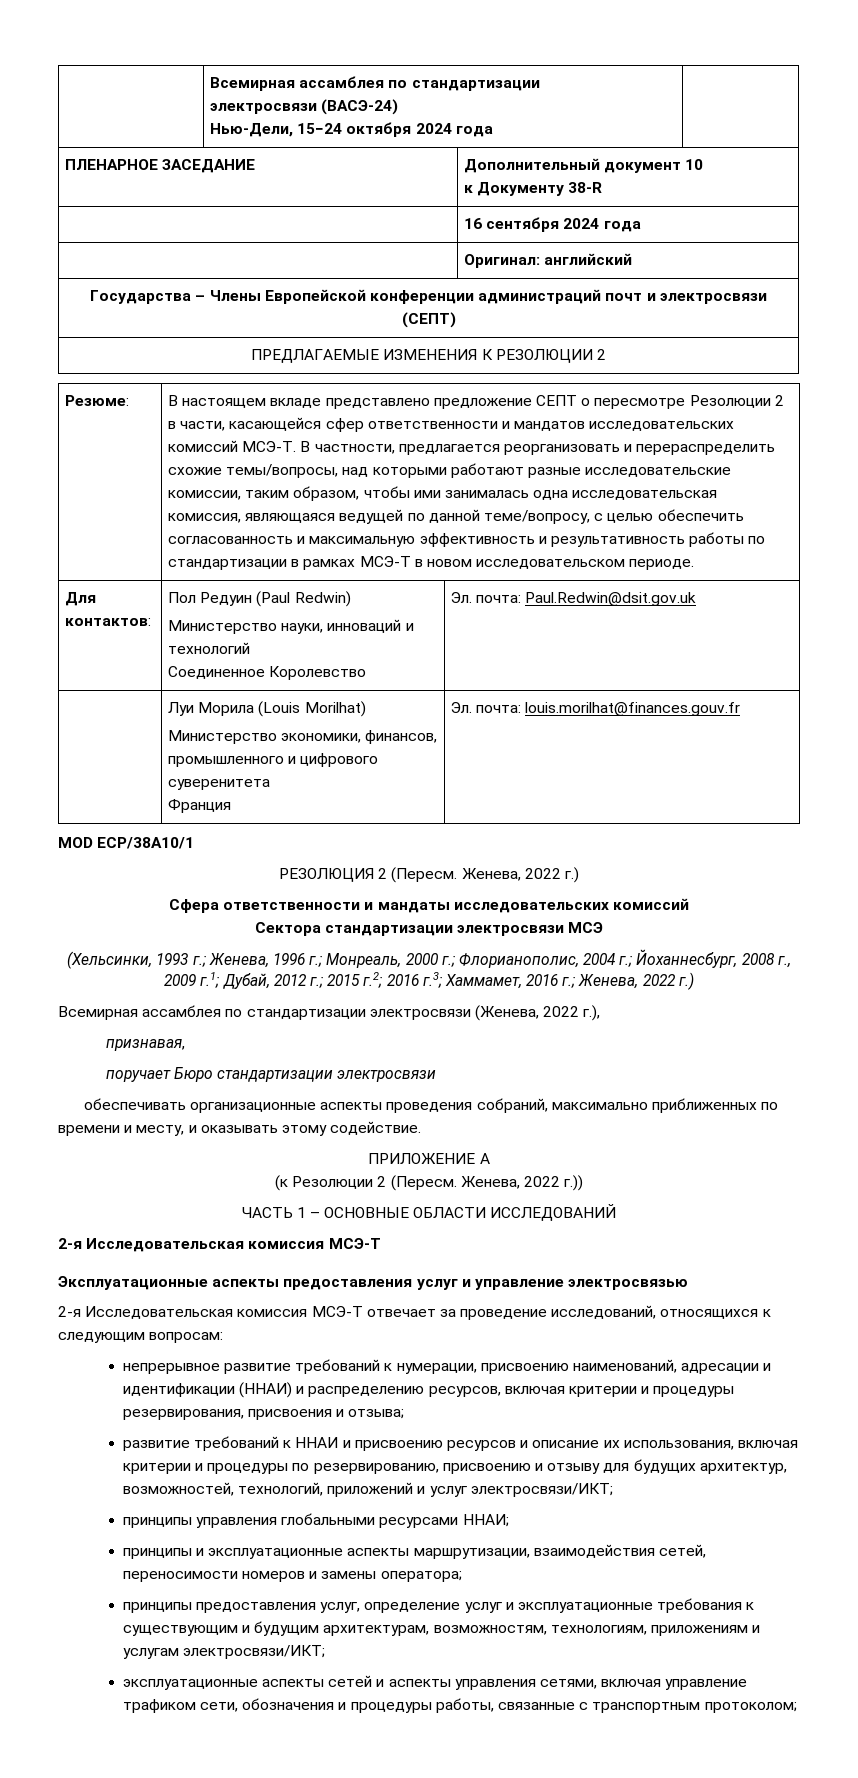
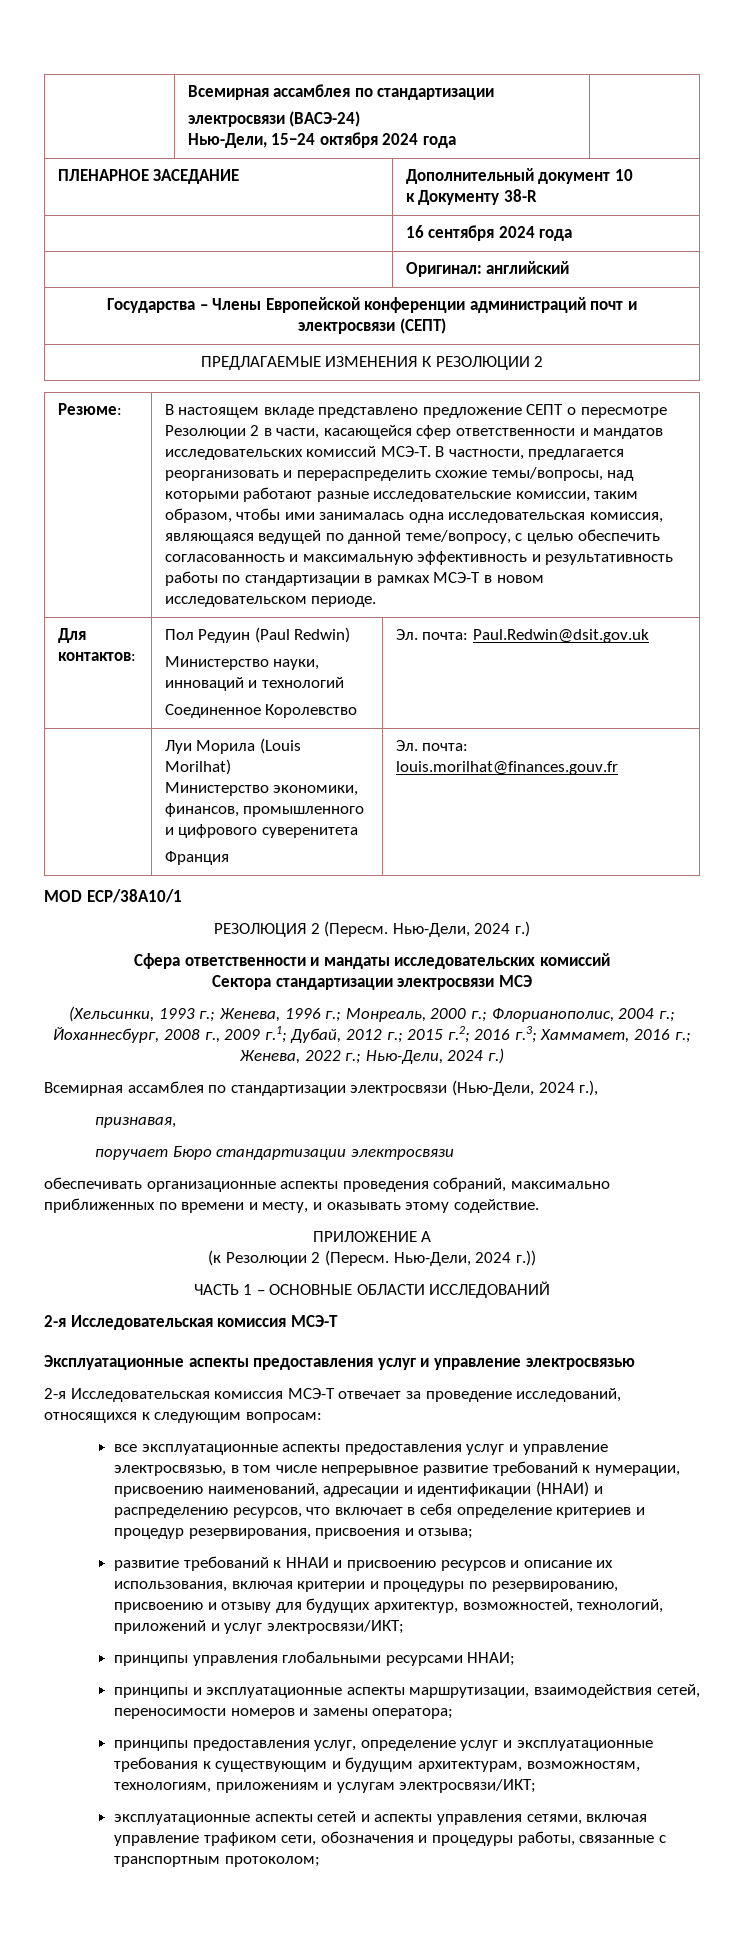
[461,868,561,881] Женева, 2022 -> [392,923,511,937] Нью-Дели, 2024
(676, 980) none -> [345,1050,484,1064] г.; Нью-Дели, 2024
[474,1005,580,1021] (Женева, 2022 -> [451,1080,575,1096] (Нью-Дели, 2024
[460,1176,560,1189] Женева, 2022 -> [393,1252,512,1266] Нью-Дели, 2024
(224, 1337) none -> [113,1444,608,1455] [113,1465,317,1476] все эксплуатационные аспекты предоставления услуг и управление электросвязью, в том числе
[504,1386,735,1397] включая критерии и процедуры -> [306,1503,645,1518] [113,1528,184,1539] что включает в себя определение критериев и процедур

